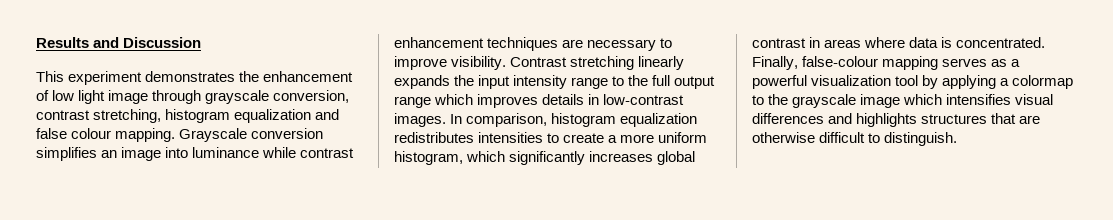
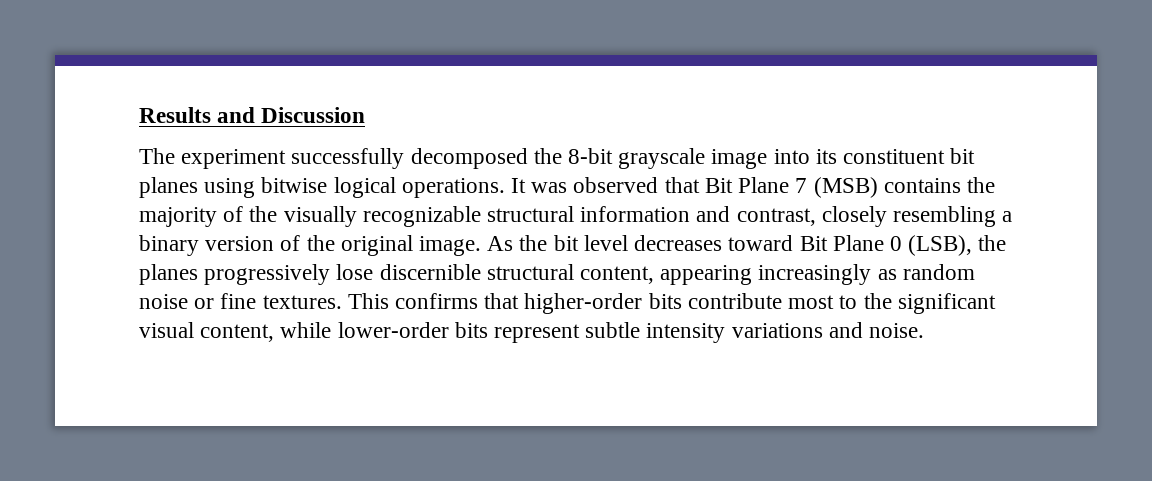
[36,71,354,85] [36,90,350,104] [36,109,340,123] [36,128,324,142] [36,147,355,161] [394,37,673,51] [394,56,685,70] [394,75,716,89] [394,94,685,108] [394,113,698,127] [394,132,708,143] [394,151,696,165] [752,37,1046,48] [752,56,1021,70] [752,75,1074,89] [752,94,1054,108] [752,113,1041,127] [752,132,958,146] This experiment demonstrates the enhancement of low light image through grayscale conversion, contrast stretching, histogram equalization and false colour mapping. Grayscale conversion simplifies an image into luminance while contrast enhancement techniques are necessary to improve visibility. Contrast stretching linearly expands the input intensity range to the full output range which improves details in low-contrast images. In comparison, histogram equalization redistributes intensities to create a more uniform histogram, which significantly increases global contrast in areas where data is concentrated. Finally, false-colour mapping serves as a powerful visualization tool by applying a colormap to the grayscale image which intensifies visual differences and highlights structures that are otherwise difficult to distinguish. -> [139,148,976,169] [139,177,995,198] [139,206,1013,227] [139,235,1007,256] [139,264,975,285] [139,293,996,314] [139,322,925,343] The experiment successfully decomposed the 8-bit grayscale image into its constituent bit planes using bitwise logical operations. It was observed that Bit Plane 7 (MSB) contains the majority of the visually recognizable structural information and contrast, closely resembling a binary version of the original image. As the bit level decreases toward Bit Plane 0 (LSB), the planes progressively lose discernible structural content, appearing increasingly as random noise or fine textures. This confirms that higher-order bits contribute most to the significant visual content, while lower-order bits represent subtle intensity variations and noise.

